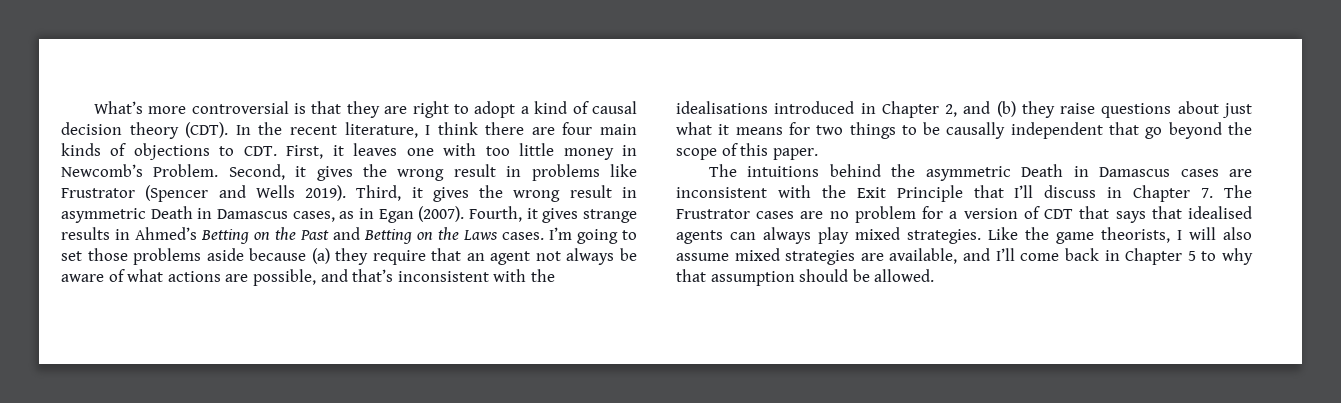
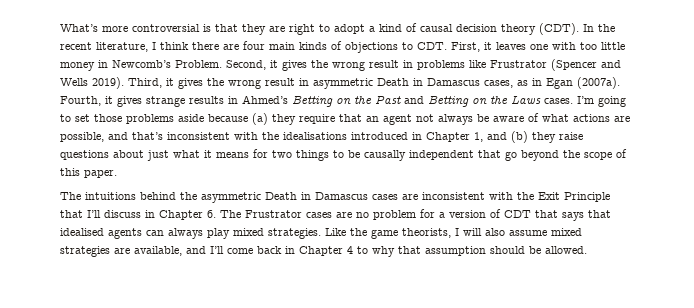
[418,206,465,222] (2007). -> [577,77,620,89] (2007a).
[945,104,958,117] 2, -> [474,132,483,142] 1,
[1201,188,1214,198] 7. -> [207,210,216,218] 6.
[1187,251,1196,261] 5 -> [347,246,353,254] 4

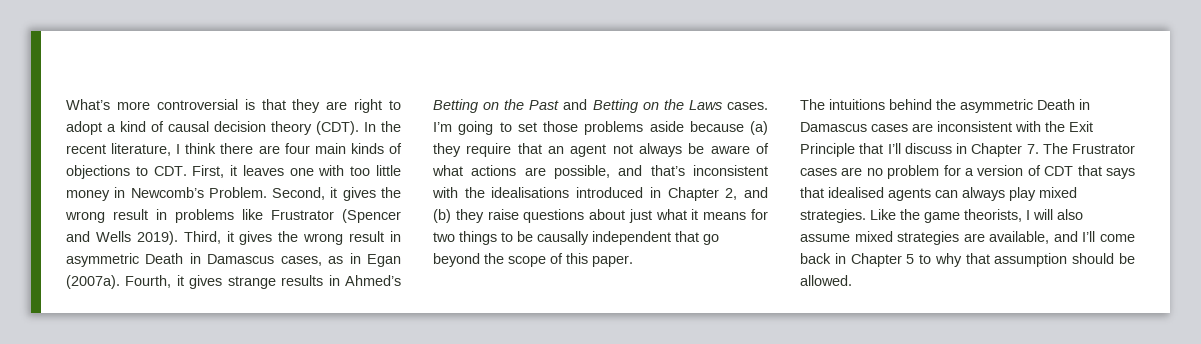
[474,132,483,142] 1, -> [725,188,738,200] 2,
[207,210,216,218] 6. -> [1026,144,1039,154] 7.
[347,246,353,254] 4 -> [906,254,915,264] 5

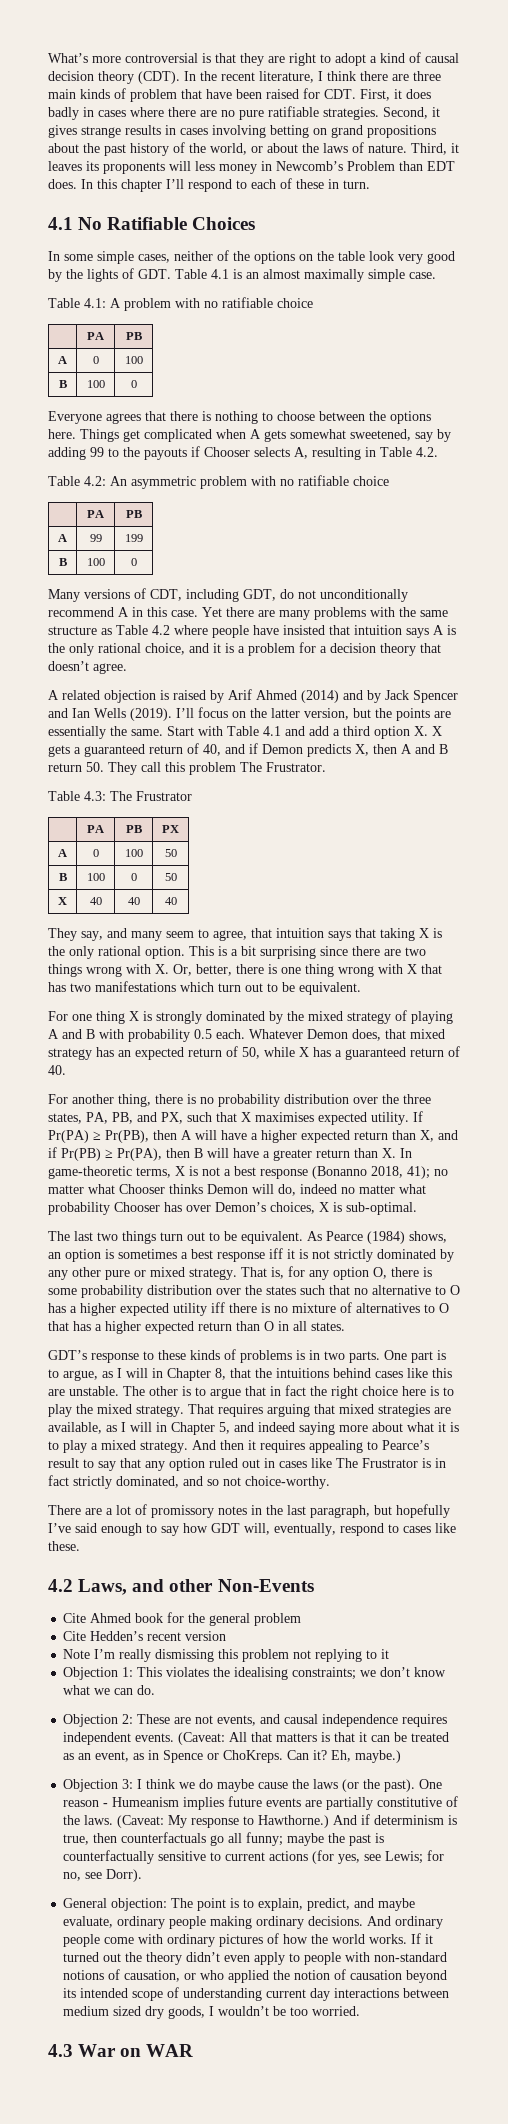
[284,143,310,154] four -> [413,71,441,81] three
[66,165,401,179] [66,187,401,201] [65,209,401,223] [66,231,401,245] [66,253,401,267] [66,275,401,289] [433,99,768,113] [433,121,768,135] [433,143,769,157] [432,165,768,179] [432,187,768,201] [433,209,768,223] [433,231,719,245] [433,253,633,267] [800,99,1090,113] [800,121,1093,132] [800,143,1135,157] [800,165,1135,179] [800,187,1077,201] [800,209,1083,223] [800,231,1135,245] [800,253,1135,267] [800,275,852,286] objections to CDT. First, it leaves one with too little money in Newcomb’s Problem. Second, it gives the wrong result in problems like Frustrator (Spencer and Wells 2019). Third, it gives the wrong result in asymmetric Death in Damascus cases, as in Egan (2007a). Fourth, it gives strange results in Ahmed’s Betting on the Past and Betting on the Laws cases. I’m going to set those problems aside because (a) they require that an agent not always be aware of what actions are possible, and that’s inconsistent with the idealisations introduced in Chapter 2, and (b) they raise questions about just what it means for two things to be causally independent that go beyond the scope of this paper. // The intuitions behind the asymmetric Death in Damascus cases are inconsistent with the Exit Principle that I’ll discuss in Chapter 7. The Frustrator cases are no problem for a version of CDT that says that idealised agents can always play mixed strategies. Like the game theorists, I will also assume mixed strategies are available, and I’ll come back in Chapter 5 to why that assumption should be allowed. -> [130,88,431,102] [48,106,440,120] [48,125,436,138] [48,142,459,156] [48,161,455,174] [48,178,370,192] [48,217,256,230] [48,250,455,264] [48,268,436,282] [48,297,313,311] [87,332,104,340] [125,332,142,340] [58,356,67,364] [92,356,99,364] [124,356,143,364] [58,380,67,388] [86,380,105,388] [130,380,137,388] [48,411,431,424] [48,429,451,442] [48,446,438,460] [48,475,389,489] [87,510,104,518] [125,510,142,518] [58,534,67,542] [89,534,102,542] [124,534,143,542] [58,558,67,566] [86,558,105,566] [130,558,137,566] [48,588,408,602] [48,607,448,620] [48,625,456,638] [48,642,441,656] [48,661,127,674] [48,689,458,703] [48,707,451,721] [48,726,442,739] [48,743,448,757] [48,762,326,775] [48,791,192,801] [87,825,104,833] [125,825,142,833] [162,825,179,833] [58,849,67,857] [92,849,99,857] [124,849,143,857] [164,849,177,857] [58,873,67,881] [86,873,105,881] [130,873,137,881] [164,873,177,881] [58,897,67,905] [89,897,102,905] [127,897,140,905] [164,897,177,905] [48,928,442,941] [48,946,426,959] [48,964,442,977] [48,981,361,995] [48,1010,453,1024] [48,1029,445,1042] [48,1046,460,1060] [48,1065,66,1075] [48,1094,431,1107] [48,1111,423,1125] [48,1130,458,1143] [48,1147,412,1161] [48,1166,448,1179] [48,1184,426,1196] [48,1202,417,1215] [48,1231,447,1244] [48,1248,454,1262] [48,1266,432,1280] [48,1285,460,1298] [48,1302,449,1316] [48,1321,345,1334] [48,1349,446,1363] [48,1368,452,1381] [48,1385,454,1399] [48,1404,451,1417] [48,1422,459,1435] [48,1440,429,1453] [48,1458,446,1471] [48,1475,330,1489] [48,1504,450,1518] [48,1523,456,1536] [48,1541,80,1551] [48,1579,314,1595] [63,1612,302,1626] [63,1631,227,1641] [63,1649,390,1662] [63,1667,447,1680] [63,1685,156,1695] [63,1714,448,1727] [63,1732,450,1745] [63,1750,402,1763] [63,1779,443,1792] [63,1796,459,1810] [63,1814,458,1828] [63,1832,385,1846] [63,1850,445,1864] [63,1869,143,1882] [63,1898,416,1911] [63,1916,444,1929] [63,1933,434,1947] [63,1952,448,1965] [63,1969,448,1983] [63,1987,450,2001] [63,2006,361,2019] [48,2044,194,2057] problem that have been raised for CDT. First, it does badly in cases where there are no pure ratifiable strategies. Second, it gives strange results in cases involving betting on grand propositions about the past history of the world, or about the laws of nature. Third, it leaves its proponents will less money in Newcomb’s Problem than EDT does. In this chapter I’ll respond to each of these in turn. // 4.1 No Ratifiable Choices // In some simple cases, neither of the options on the table look very good by the lights of GDT. Table 4.1 is an almost maximally simple case. // Table 4.1: A problem with no ratifiable choice // | PA | PB // A | 0 | 100 // B | 100 | 0 // Everyone agrees that there is nothing to choose between the options here. Things get complicated when A gets somewhat sweetened, say by adding 99 to the payouts if Chooser selects A, resulting in Table 4.2. // Table 4.2: An asymmetric problem with no ratifiable choice // | PA | PB // A | 99 | 199 // B | 100 | 0 // Many versions of CDT, including GDT, do not unconditionally recommend A in this case. Yet there are many problems with the same structure as Table 4.2 where people have insisted that intuition says A is the only rational choice, and it is a problem for a decision theory that doesn’t agree. // A related objection is raised by Arif Ahmed (2014) and by Jack Spencer and Ian Wells (2019). I’ll focus on the latter version, but the points are essentially the same. Start with Table 4.1 and add a third option X. X gets a guaranteed return of 40, and if Demon predicts X, then A and B return 50. They call this problem The Frustrator. // Table 4.3: The Frustrator // | PA | PB | PX // A | 0 | 100 | 50 // B | 100 | 0 | 50 // X | 40 | 40 | 40 // They say, and many seem to agree, that intuition says that taking X is the only rational option. This is a bit surprising since there are two things wrong with X. Or, better, there is one thing wrong with X that has two manifestations which turn out to be equivalent. // For one thing X is strongly dominated by the mixed strategy of playing A and B with probability 0.5 each. Whatever Demon does, that mixed strategy has an expected return of 50, while X has a guaranteed return of 40. // For another thing, there is no probability distribution over the three states, PA, PB, and PX, such that X maximises expected utility. If Pr(PA) ≥ Pr(PB), then A will have a higher expected return than X, and if Pr(PB) ≥ Pr(PA), then B will have a greater return than X. In game-theoretic terms, X is not a best response (Bonanno 2018, 41); no matter what Chooser thinks Demon will do, indeed no matter what probability Chooser has over Demon’s choices, X is sub-optimal. // The last two things turn out to be equivalent. As Pearce (1984) shows, an option is sometimes a best response iff it is not strictly dominated by any other pure or mixed strategy. That is, for any option O, there is some probability distribution over the states such that no alternative to O has a higher expected utility iff there is no mixture of alternatives to O that has a higher expected return than O in all states. // GDT’s response to these kinds of problems is in two parts. One part is to argue, as I will in Chapter 8, that the intuitions behind cases like this are unstable. The other is to argue that in fact the right choice here is to play the mixed strategy. That requires arguing that mixed strategies are available, as I will in Chapter 5, and indeed saying more about what it is to play a mixed strategy. And then it requires appealing to Pearce’s result to say that any option ruled out in cases like The Frustrator is in fact strictly dominated, and so not choice-worthy. // There are a lot of promissory notes in the last paragraph, but hopefully I’ve said enough to say how GDT will, eventually, respond to cases like these. // 4.2 Laws, and other Non-Events // Cite Ahmed book for the general problem // Cite Hedden’s recent version // Note I’m really dismissing this problem not replying to it // Objection 1: This violates the idealising constraints; we don’t know what we can do. // Objection 2: These are not events, and causal independence requires independent events. (Caveat: All that matters is that it can be treated as an event, as in Spence or ChoKreps. Can it? Eh, maybe.) // Objection 3: I think we do maybe cause the laws (or the past). One reason - Humeanism implies future events are partially constitutive of the laws. (Caveat: My response to Hawthorne.) And if determinism is true, then counterfactuals go all funny; maybe the past is counterfactually sensitive to current actions (for yes, see Lewis; for no, see Dorr). // General objection: The point is to explain, predict, and maybe evaluate, ordinary people making ordinary decisions. And ordinary people come with ordinary pictures of how the world works. If it turned out the theory didn’t even apply to people with non-standard notions of causation, or who applied the notion of causation beyond its intended scope of understanding current day interactions between medium sized dry goods, I wouldn’t be too worried. // 4.3 War on WAR

